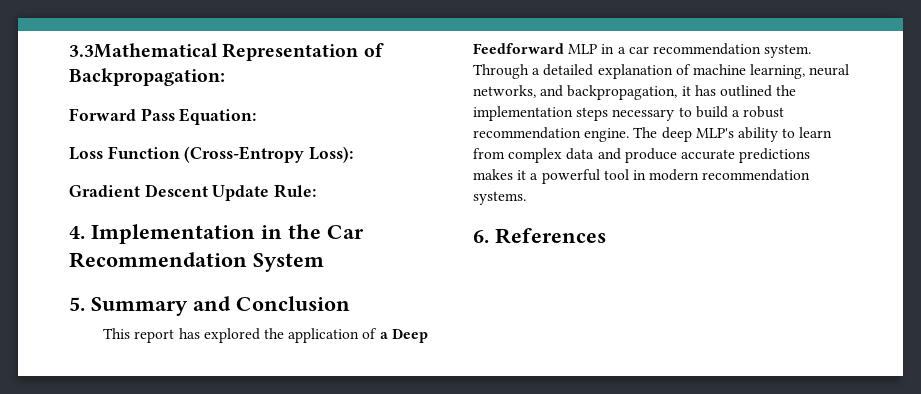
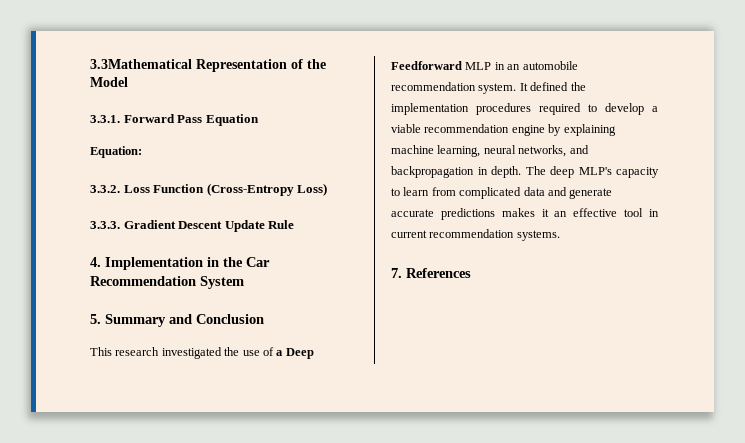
[69,68,225,86] Backpropagation: // -> [307,59,326,69] [90,77,128,87] [90,115,120,123] the Model // 3.3.1.
(175, 114) none -> [205,114,259,126] Equation //
(257, 116) none -> [90,185,120,193] 3.3.2.
[309,146,354,163] Loss): // -> [297,183,328,196] [90,221,120,229] Loss) // 3.3.3.
[274,184,317,198] Rule: -> [268,220,295,229] Rule
[134,328,360,343] report has explored the application -> [115,347,260,359] research investigated the use
[617,43,812,58] [473,64,691,79] a car recommendation system. Through a detailed explanation of -> [507,61,578,70] [391,82,586,94] [391,103,658,115] [391,124,616,136] an automobile recommendation system. It defined the implementation procedures required to develop a viable recommendation engine by explaining
[567,85,797,100] [473,106,785,121] [473,127,630,142] backpropagation, it has outlined the implementation steps necessary to build a robust recommendation engine. -> [391,166,521,178] backpropagation in depth.
[737,127,778,142] ability -> [616,167,659,178] capacity
[508,148,563,163] complex -> [459,187,522,199] complicated
[624,148,677,163] produce -> [569,188,613,199] generate
[530,169,600,184] a powerful -> [554,208,618,217] an effective
[649,169,700,181] modern -> [391,230,427,238] current
[473,230,489,243] 6. -> [391,268,402,278] 7.

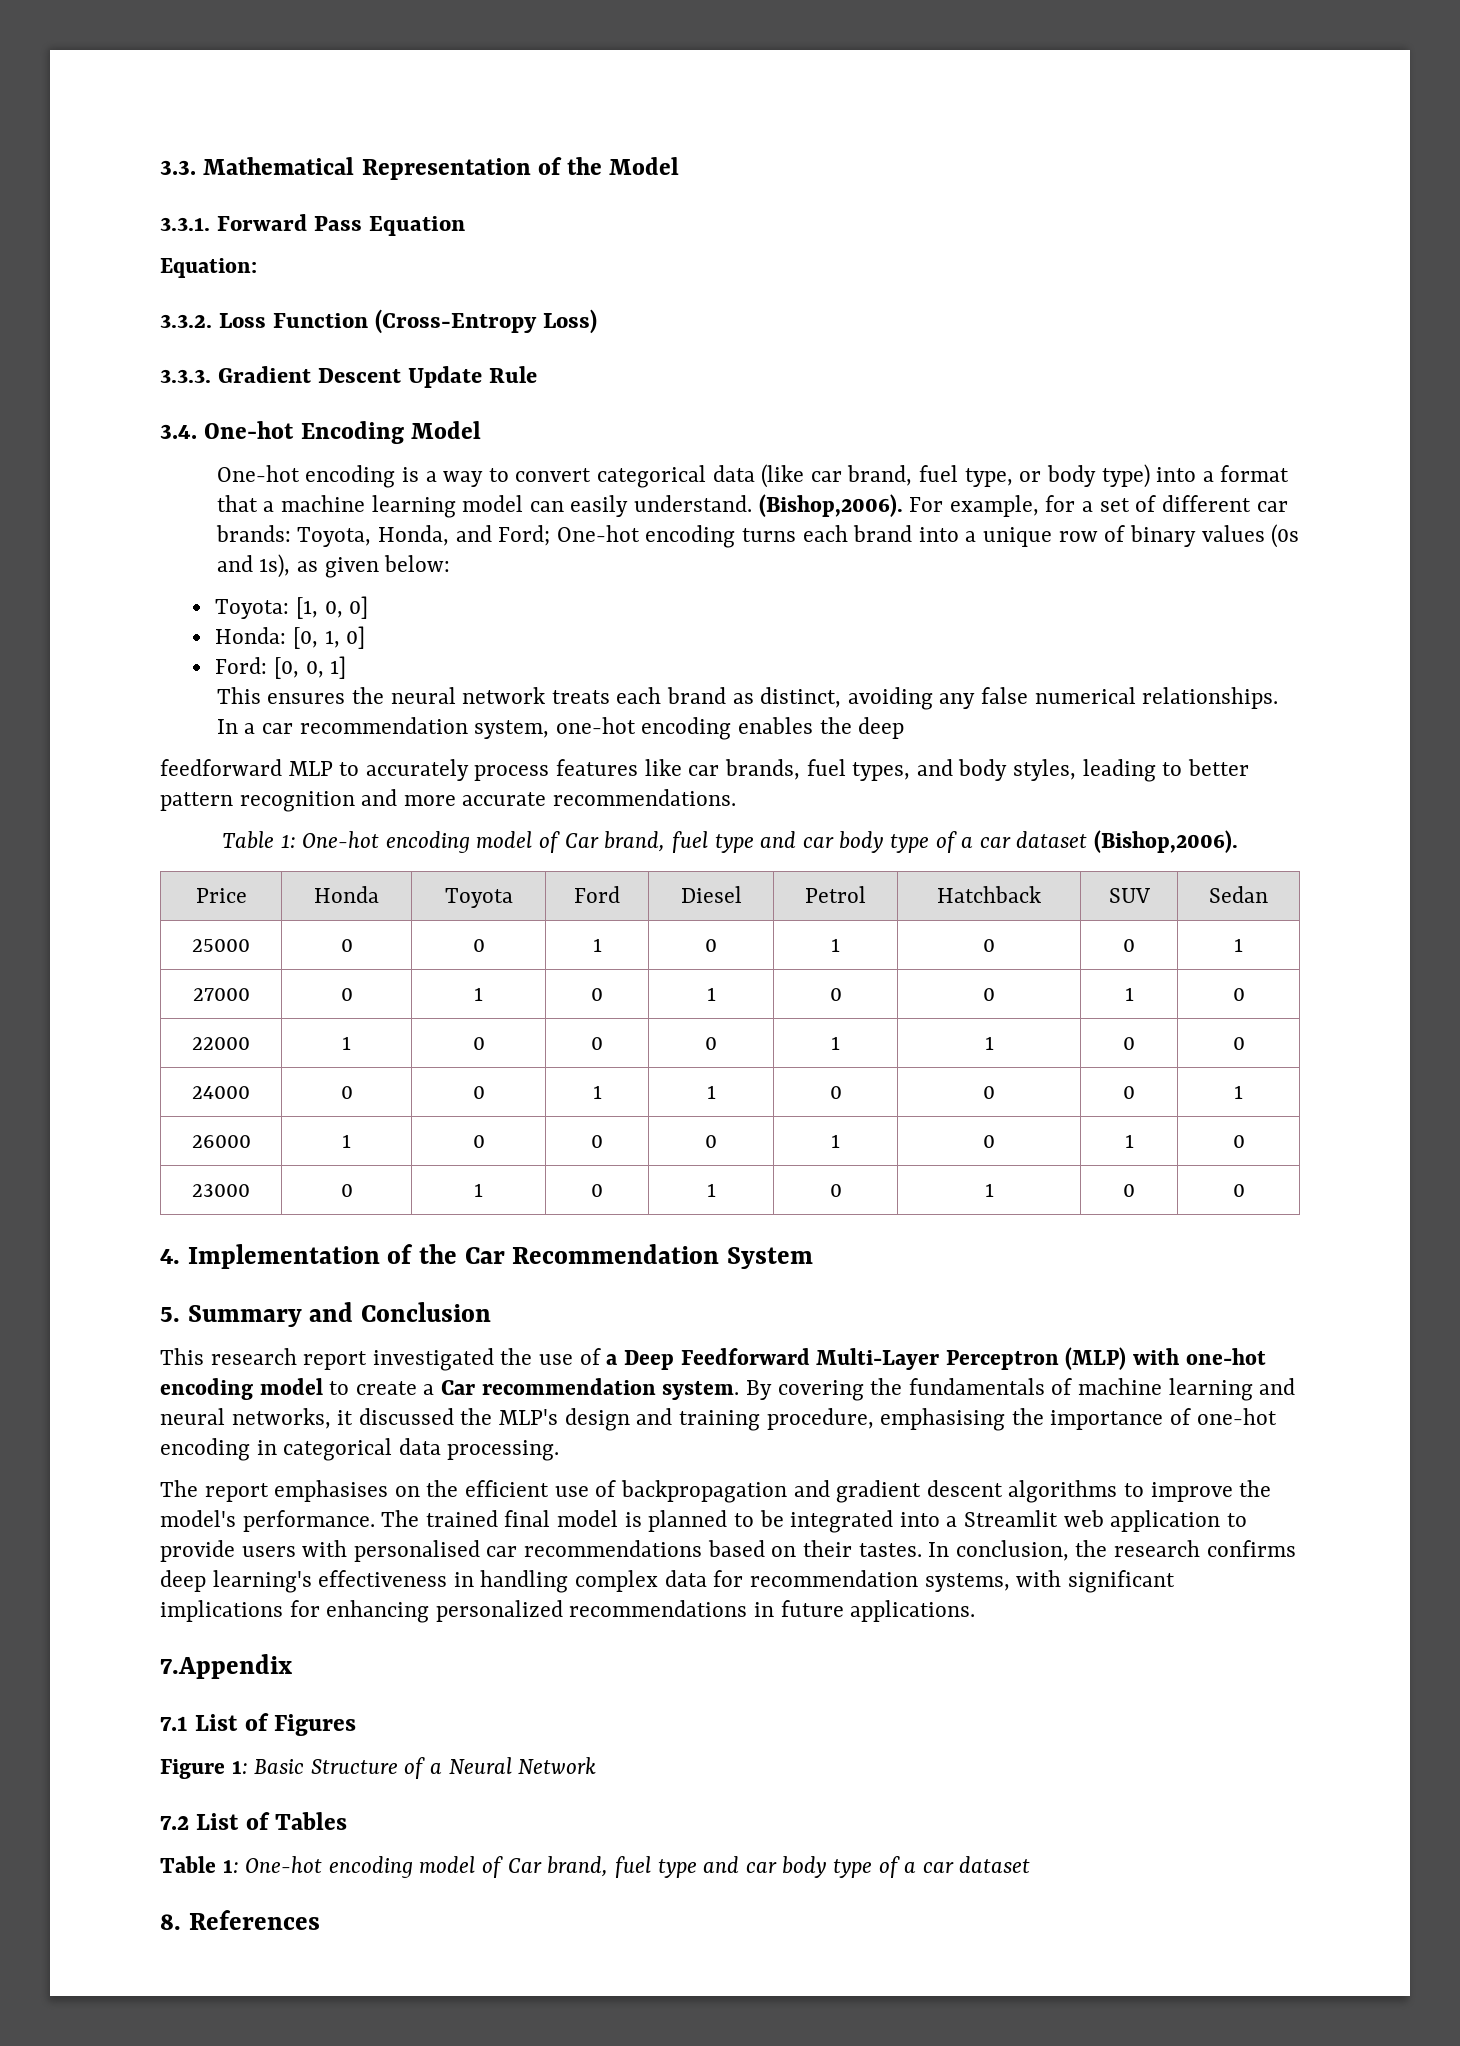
[90,59,192,69] 3.3Mathematical -> [160,157,355,175] 3.3. Mathematical
(295, 224) none -> [160,421,481,444] [216,464,1290,488] [216,494,1288,518] [215,524,1300,548] [216,554,451,578] [215,596,369,619] [215,626,366,649] [215,656,347,679] [216,687,1279,710] [216,717,905,740] [160,759,1249,782] [160,789,737,812] [221,830,1239,853] [195,888,247,903] [314,886,379,903] [444,888,513,908] [574,886,620,903] [680,886,742,903] [805,886,866,903] [937,886,1041,903] [1108,888,1150,903] [1209,886,1268,903] [192,939,250,952] [340,939,353,952] [472,939,485,952] [592,938,602,952] [705,939,717,952] [831,938,840,952] [983,939,995,952] [1123,939,1135,952] [1234,938,1243,952] [192,988,250,1001] [340,988,353,1001] [473,987,483,1001] [591,988,603,1001] [706,987,716,1001] [829,988,842,1001] [983,988,995,1001] [1124,987,1134,1001] [1232,988,1245,1001] [192,1037,250,1050] [342,1036,351,1050] [472,1037,485,1050] [591,1037,603,1050] [705,1037,717,1050] [831,1036,840,1050] [984,1036,994,1050] [1123,1037,1135,1050] [1232,1037,1245,1050] [192,1086,250,1099] [340,1086,353,1099] [472,1086,485,1099] [592,1085,602,1099] [706,1085,716,1099] [829,1086,842,1099] [983,1086,995,1099] [1123,1086,1135,1099] [1234,1085,1243,1099] [191,1135,251,1148] [342,1134,351,1148] [472,1135,485,1148] [591,1135,603,1148] [705,1135,717,1148] [831,1134,840,1148] [983,1135,995,1148] [1124,1134,1134,1148] [1232,1135,1245,1148] [192,1184,250,1197] [340,1184,353,1197] [473,1183,483,1197] [591,1184,603,1197] [706,1183,716,1197] [829,1184,842,1197] [984,1183,994,1197] [1123,1184,1135,1197] [1232,1184,1245,1197] // 3.4. One-hot Encoding Model // One-hot encoding is a way to convert categorical data (like car brand, fuel type, or body type) into a format that a machine learning model can easily understand. (Bishop,2006). For example, for a set of different car brands: Toyota, Honda, and Ford; One-hot encoding turns each brand into a unique row of binary values (0s and 1s), as given below: // Toyota: [1, 0, 0] // Honda: [0, 1, 0] // Ford: [0, 0, 1] // This ensures the neural network treats each brand as distinct, avoiding any false numerical relationships. In a car recommendation system, one-hot encoding enables the deep // feedforward MLP to accurately process features like car brands, fuel types, and body styles, leading to better pattern recognition and more accurate recommendations. // Table 1: One-hot encoding model of Car brand, fuel type and car body type of a car dataset (Bishop,2006). // Price | Honda | Toyota | Ford | Diesel | Petrol | Hatchback | SUV | Sedan // 25000 | 0 | 0 | 1 | 0 | 1 | 0 | 0 | 1 // 27000 | 0 | 1 | 0 | 1 | 0 | 0 | 1 | 0 // 22000 | 1 | 0 | 0 | 0 | 1 | 1 | 0 | 0 // 24000 | 0 | 0 | 1 | 1 | 0 | 0 | 0 | 1 // 26000 | 1 | 0 | 0 | 0 | 1 | 0 | 1 | 0 // 23000 | 0 | 1 | 0 | 1 | 0 | 1 | 0 | 0
[207,257,219,267] in -> [387,1244,414,1264] of
(160, 351) none -> [303,1351,368,1370] report
[465,61,578,70] [391,82,586,94] [391,103,658,115] [391,124,616,136] [391,145,589,157] [391,166,659,178] [391,187,613,199] [391,208,659,220] [391,229,560,241] [391,268,402,278] MLP in an automobile recommendation system. It defined the implementation procedures required to develop a viable recommendation engine by explaining machine learning, neural networks, and backpropagation in depth. The deep MLP's capacity to learn from complicated data and generate accurate predictions makes it an effective tool in current recommendation systems. // 7. -> [816,1347,1266,1370] [160,1378,1296,1401] [160,1408,1277,1431] [160,1438,560,1461] [160,1480,1272,1503] [160,1510,1247,1533] [160,1540,1296,1562] [160,1570,1175,1593] [160,1600,976,1623] [160,1654,292,1679] [160,1713,356,1736] [160,1757,597,1779] [160,1812,347,1830] [160,1856,1031,1878] [160,1914,181,1930] Multi-Layer Perceptron (MLP) with one-hot encoding model to create a Car recommendation system. By covering the fundamentals of machine learning and neural networks, it discussed the MLP's design and training procedure, emphasising the importance of one-hot encoding in categorical data processing. // The report emphasises on the efficient use of backpropagation and gradient descent algorithms to improve the model's performance. The trained final model is planned to be integrated into a Streamlit web application to provide users with personalised car recommendations based on their tastes. In conclusion, the research confirms deep learning's effectiveness in handling complex data for recommendation systems, with significant implications for enhancing personalized recommendations in future applications. // 7.Appendix // 7.1 List of Figures // Figure 1: Basic Structure of a Neural Network // 7.2 List of Tables // Table 1: One-hot encoding model of Car brand, fuel type and car body type of a car dataset // 8.

